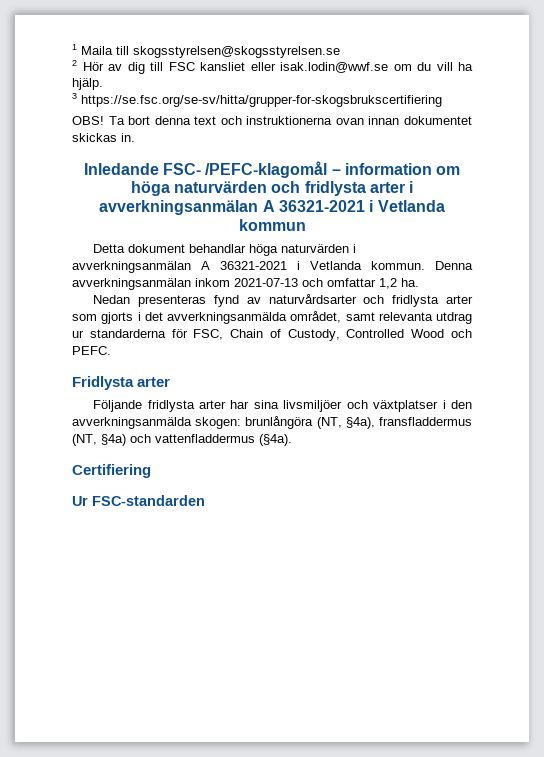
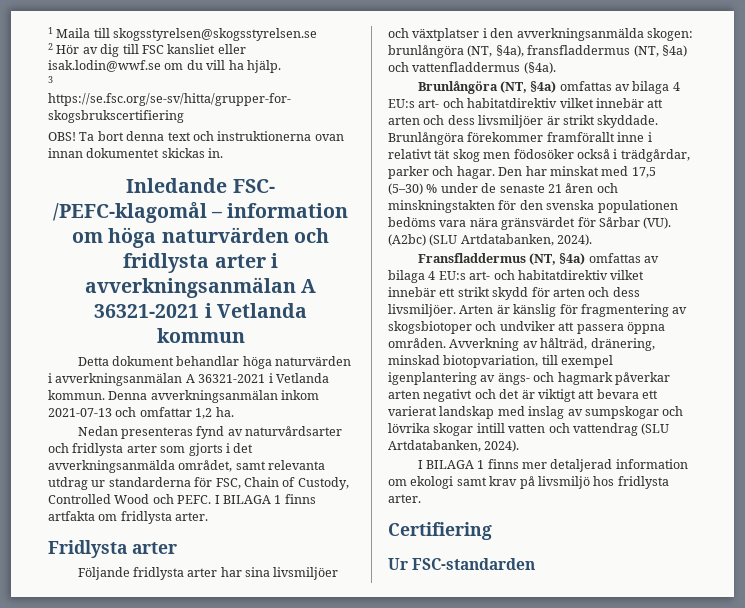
(111, 350) none -> [214,494,316,504] [48,511,209,524] I BILAGA 1 finns artfakta om fridlysta arter.
(292, 440) none -> [417,81,680,94] [388,98,664,108] [388,115,659,128] [388,132,652,145] [388,149,690,162] [388,166,656,179] [388,183,618,195] [388,200,678,213] [388,217,672,230] [388,234,593,246] [417,253,660,265] [388,270,645,283] [388,287,640,300] [388,304,688,317] [388,321,665,334] [388,338,655,351] [388,355,614,368] [388,372,670,385] [388,389,658,402] [388,406,684,419] [388,423,670,436] [388,440,520,452] [417,459,688,472] [388,476,669,489] [388,494,421,503] // Brunlångöra (NT, §4a) omfattas av bilaga 4 EU:s art- och habitatdirektiv vilket innebär att arten och dess livsmiljöer är strikt skyddade. Brunlångöra förekommer framförallt inne i relativt tät skog men födosöker också i trädgårdar, parker och hagar. Den har minskat med 17,5 (5–30) % under de senaste 21 åren och minskningstakten för den svenska populationen bedöms vara nära gränsvärdet för Sårbar (VU). (A2bc) (SLU Artdatabanken, 2024). // Fransfladdermus (NT, §4a) omfattas av bilaga 4 EU:s art- och habitatdirektiv vilket innebär ett strikt skydd för arten och dess livsmiljöer. Arten är känslig för fragmentering av skogsbiotoper och undviker att passera öppna områden. Avverkning av hålträd, dränering, minskad biotopvariation, till exempel igenplantering av ängs- och hagmark påverkar arten negativt och det är viktigt att bevara ett varierat landskap med inslag av sumpskogar och lövrika skogar intill vatten och vattendrag (SLU Artdatabanken, 2024). // I BILAGA 1 finns mer detaljerad information om ekologi samt krav på livsmiljö hos fridlysta arter.

